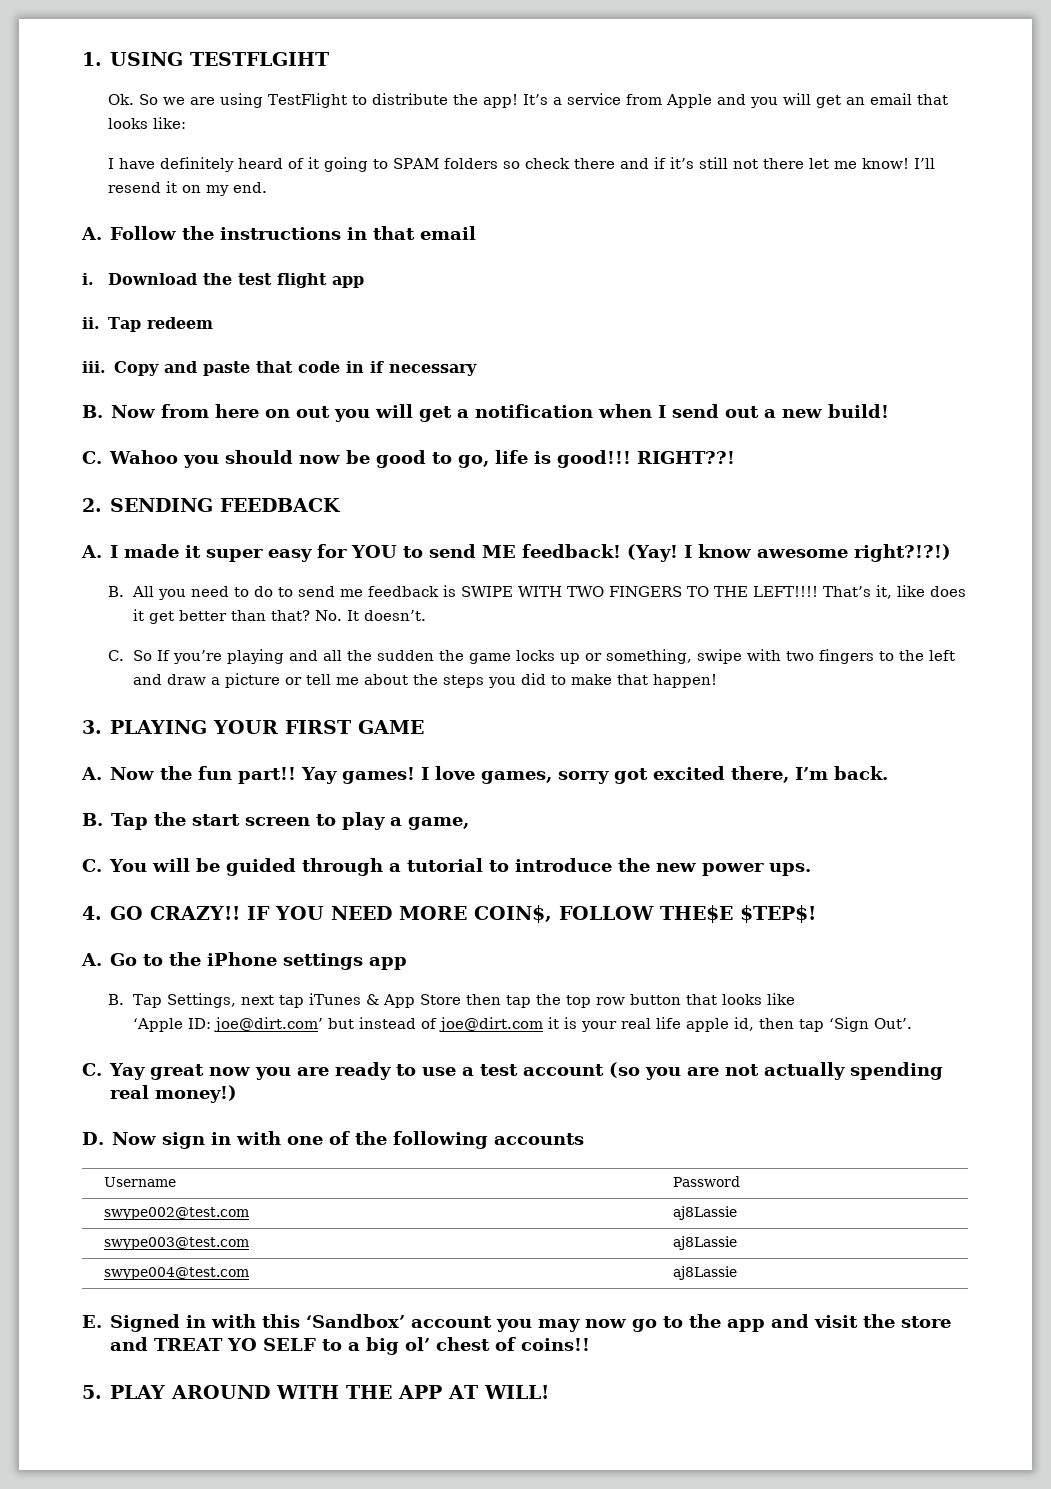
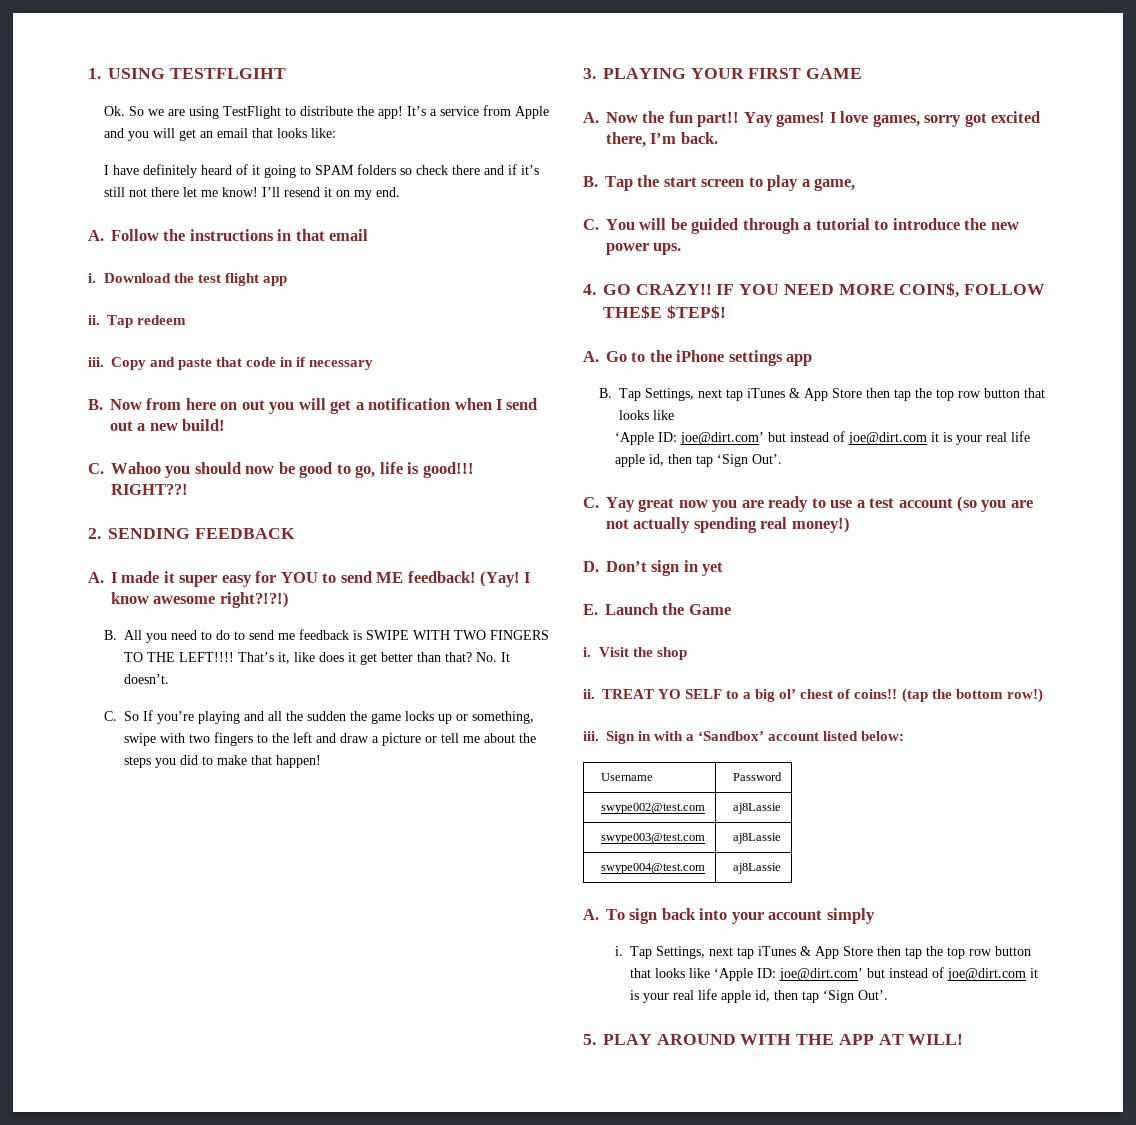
[111,1132,156,1145] Now -> [606,561,647,572] Don’t
[235,1131,584,1149] with one of the following accounts -> [702,562,724,576] [583,603,731,615] [583,647,687,660] [583,688,1043,703] [583,731,905,744] yet // E. Launch the Game // i. Visit the shop // ii. TREAT YO SELF to a big ol’ chest of coins!! (tap the bottom row!) // iii. Sign in with a ‘Sandbox’ account listed below:
[82,1314,951,1332] [109,1337,591,1355] E. Signed in with this ‘Sandbox’ account you may now go to the app and visit the store and TREAT YO SELF to a big ol’ chest of coins!! -> [583,908,875,924] [614,946,1032,959] [630,967,1039,981] [630,989,889,1003] A. To sign back into your account simply // i. Tap Settings, next tap iTunes & App Store then tap the top row button that looks like ‘Apple ID: joe@dirt.com’ but instead of joe@dirt.com it is your real life apple id, then tap ‘Sign Out’.

